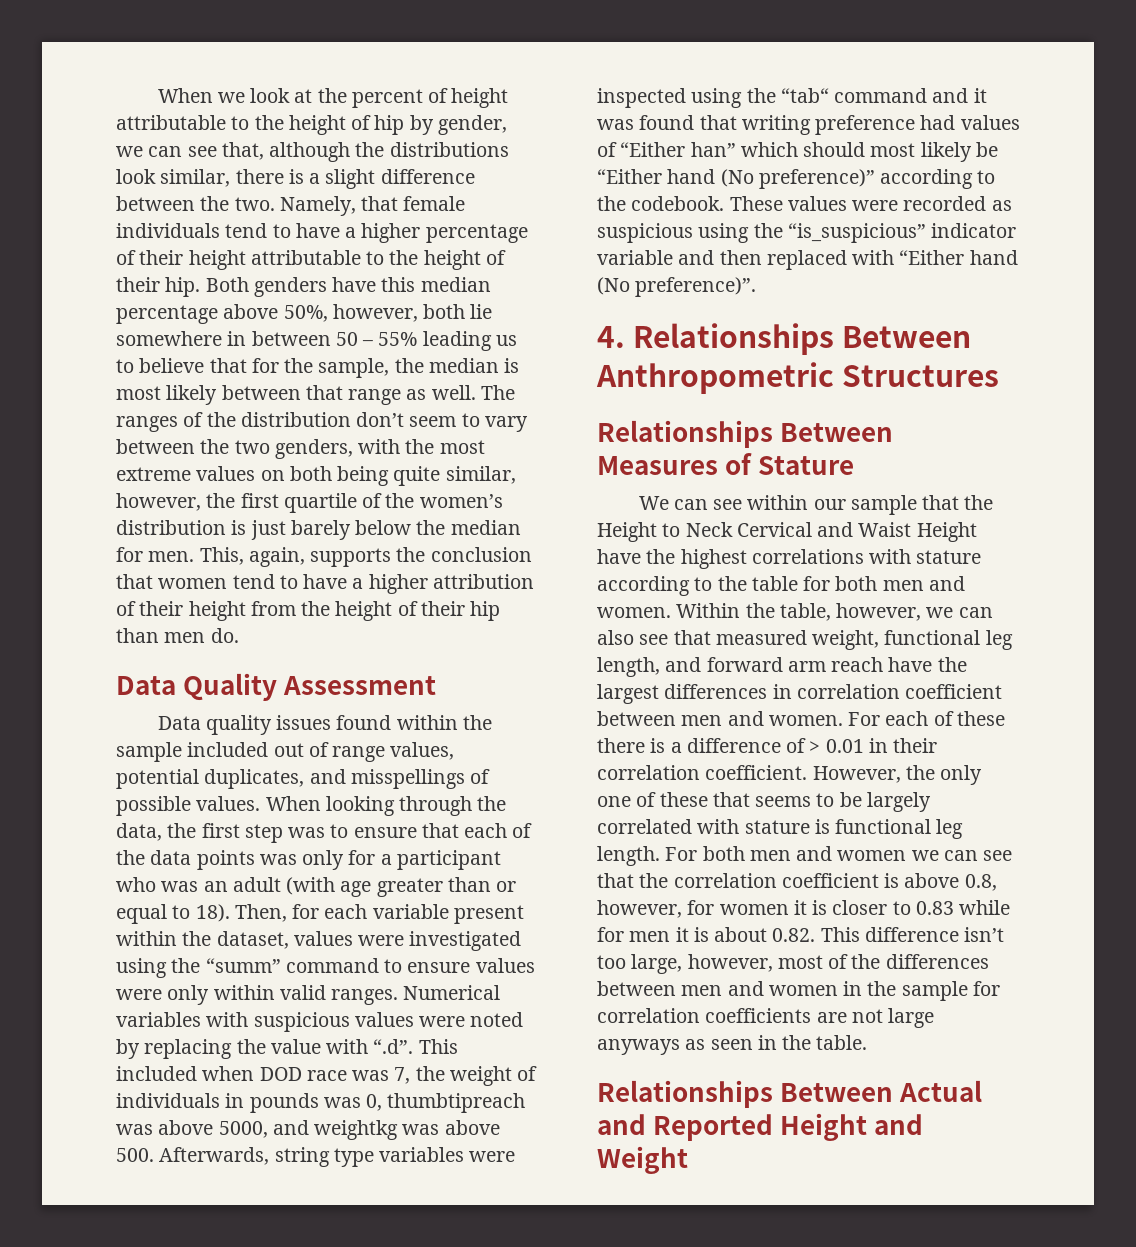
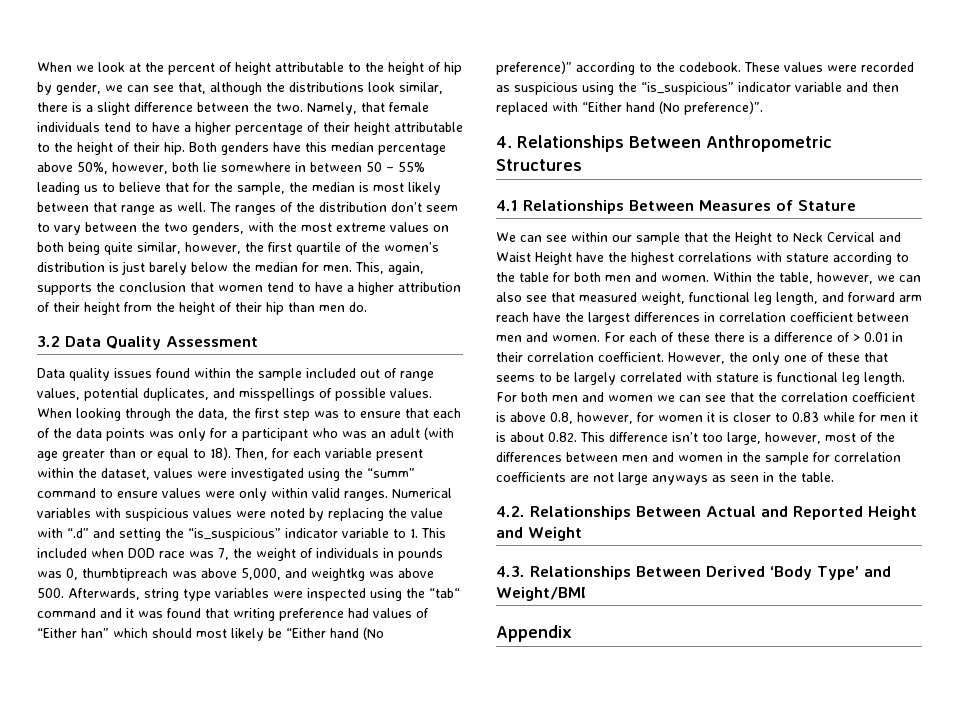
(239, 635) none -> [37,336,60,347] 3.2
[373,1039,414,1054] “.d”. -> [67,528,418,541] “.d” and setting the “is_suspicious” indicator variable to 1.
[218,1121,268,1138] 5000, -> [241,568,281,580] 5,000,
(1000, 376) none -> [496,200,518,211] 4.1
(868, 1042) none -> [496,506,525,517] 4.2.
(688, 1160) none -> [496,566,891,580] [496,587,586,601] [496,625,572,642] // 4.3. Relationships Between Derived ‘Body Type’ and Weight/BMI // Appendix

